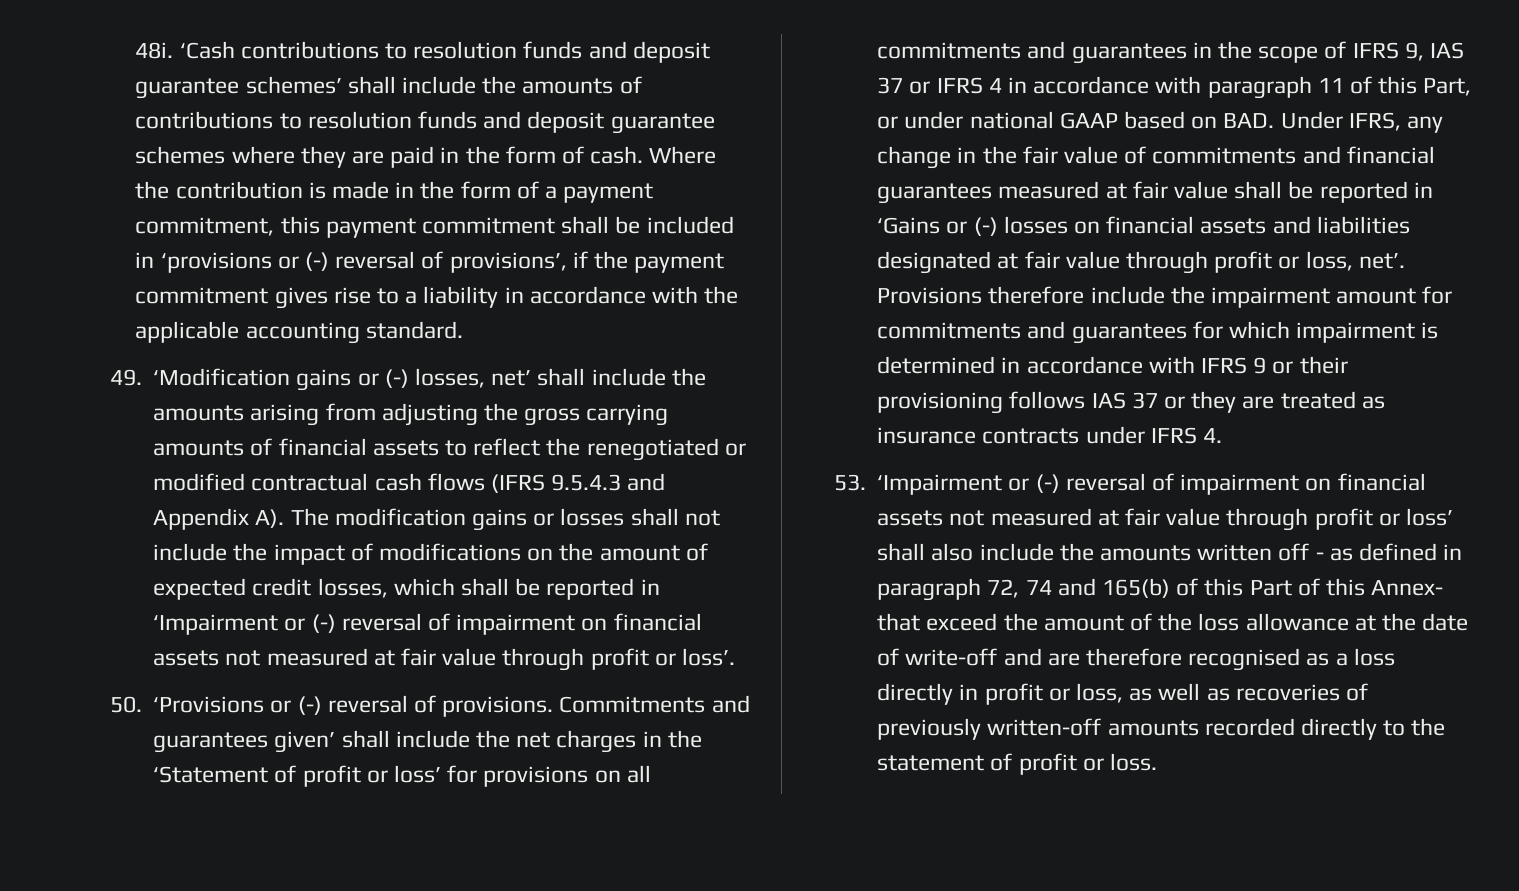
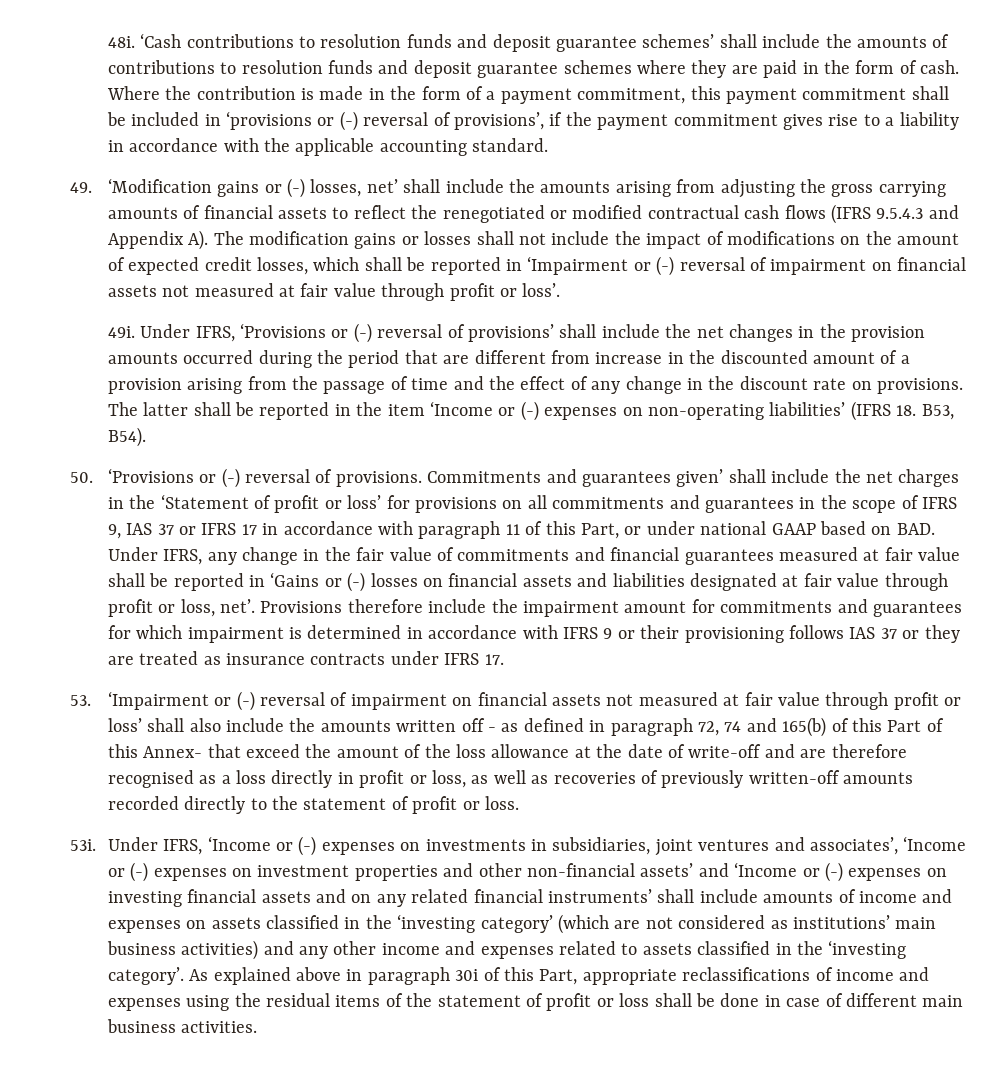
(736, 657) none -> [107,323,926,343] [107,350,910,368] [107,376,963,394] [107,401,954,421] [107,427,146,447] // 49i. Under IFRS, ‘Provisions or (-) reversal of provisions’ shall include the net changes in the provision amounts occurred during the period that are different from increase in the discounted amount of a provision arising from the passage of time and the effect of any change in the discount rate on provisions. The latter shall be reported in the item ‘Income or (-) expenses on non-operating liabilities’ (IFRS 18. B53, B54).
[988,78,1002,93] 4 -> [241,524,257,535] 17
[1203,428,1223,443] 4. -> [484,654,504,665] 17.
(1158, 762) none -> [69,836,967,856] [107,862,947,882] [107,889,953,907] [107,914,937,934] [106,940,907,960] [107,967,930,985] [107,993,964,1011] [106,1019,258,1033] // 53i. Under IFRS, ‘Income or (-) expenses on investments in subsidiaries, joint ventures and associates’, ‘Income or (-) expenses on investment properties and other non-financial assets’ and ‘Income or (-) expenses on investing financial assets and on any related financial instruments’ shall include amounts of income and expenses on assets classified in the ‘investing category’ (which are not considered as institutions’ main business activities) and any other income and expenses related to assets classified in the ‘investing category’. As explained above in paragraph 30i of this Part, appropriate reclassifications of income and expenses using the residual items of the statement of profit or loss shall be done in case of different main business activities.

